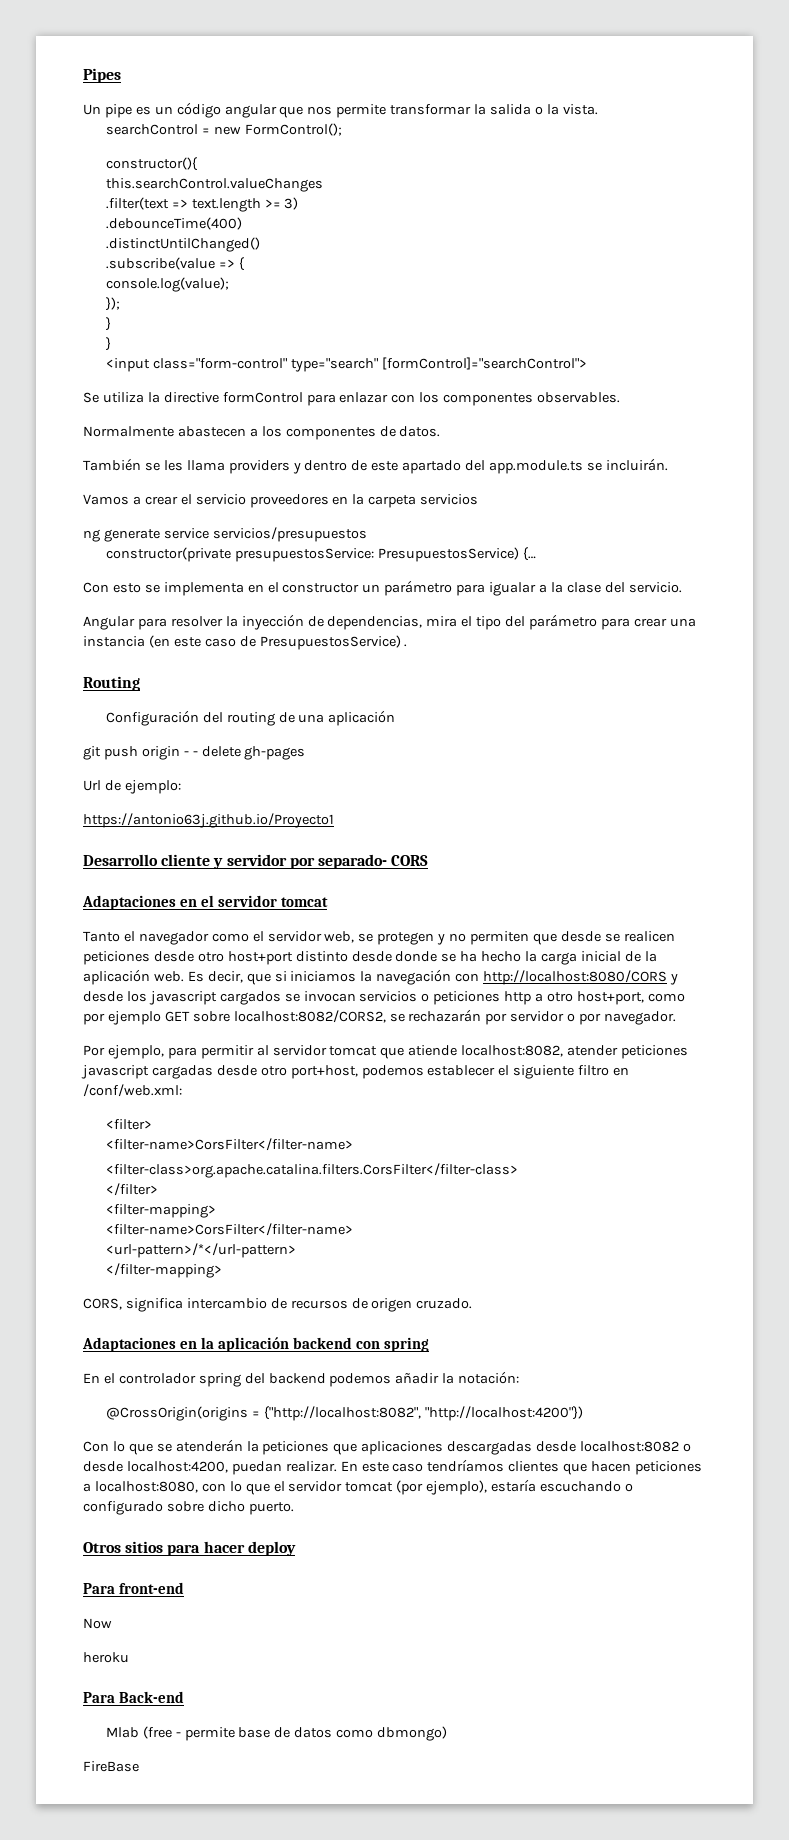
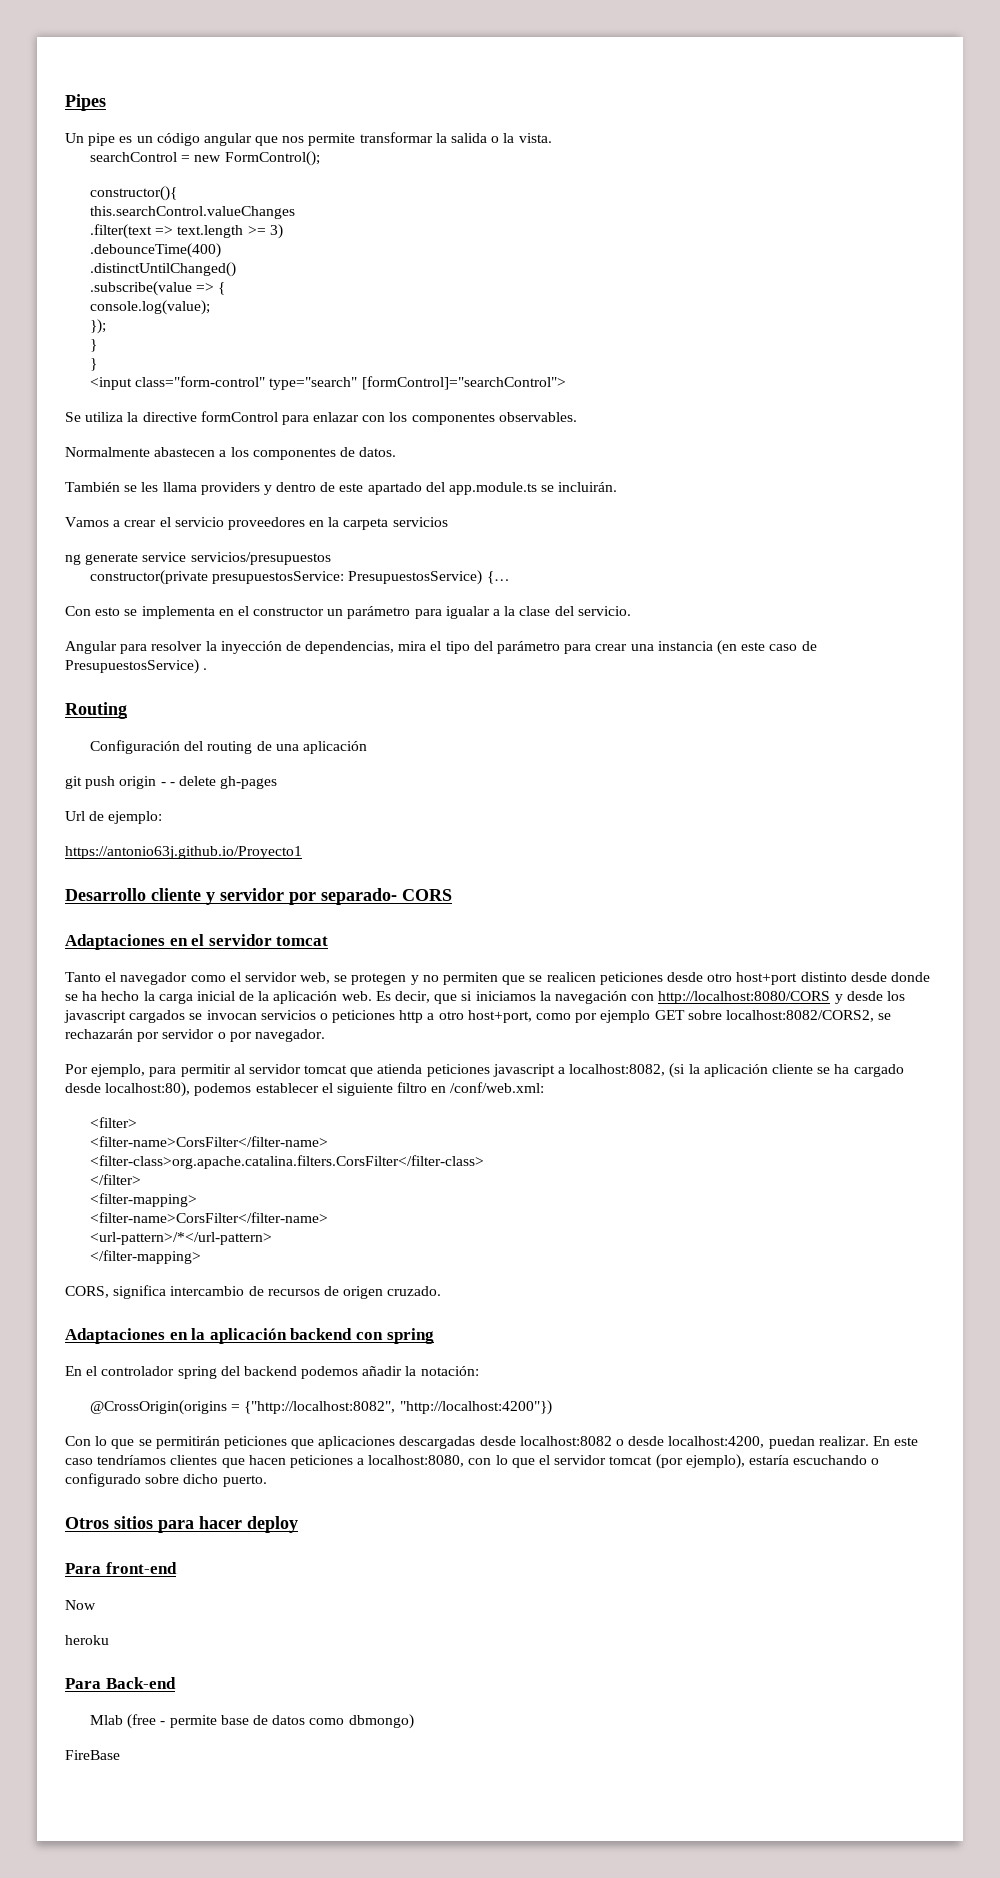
[560,931,601,942] desde -> (526, 980) none
[408,1045,689,1059] [81,1065,358,1079] atiende localhost:8082, atender peticiones javascript cargadas desde otro port+host, -> [377,1063,904,1078] [65,1082,191,1097] atienda peticiones javascript a localhost:8082, (si la aplicación cliente se ha cargado desde localhost:80),
[175,1439,259,1452] atenderán la -> [155,1436,220,1449] permitirán

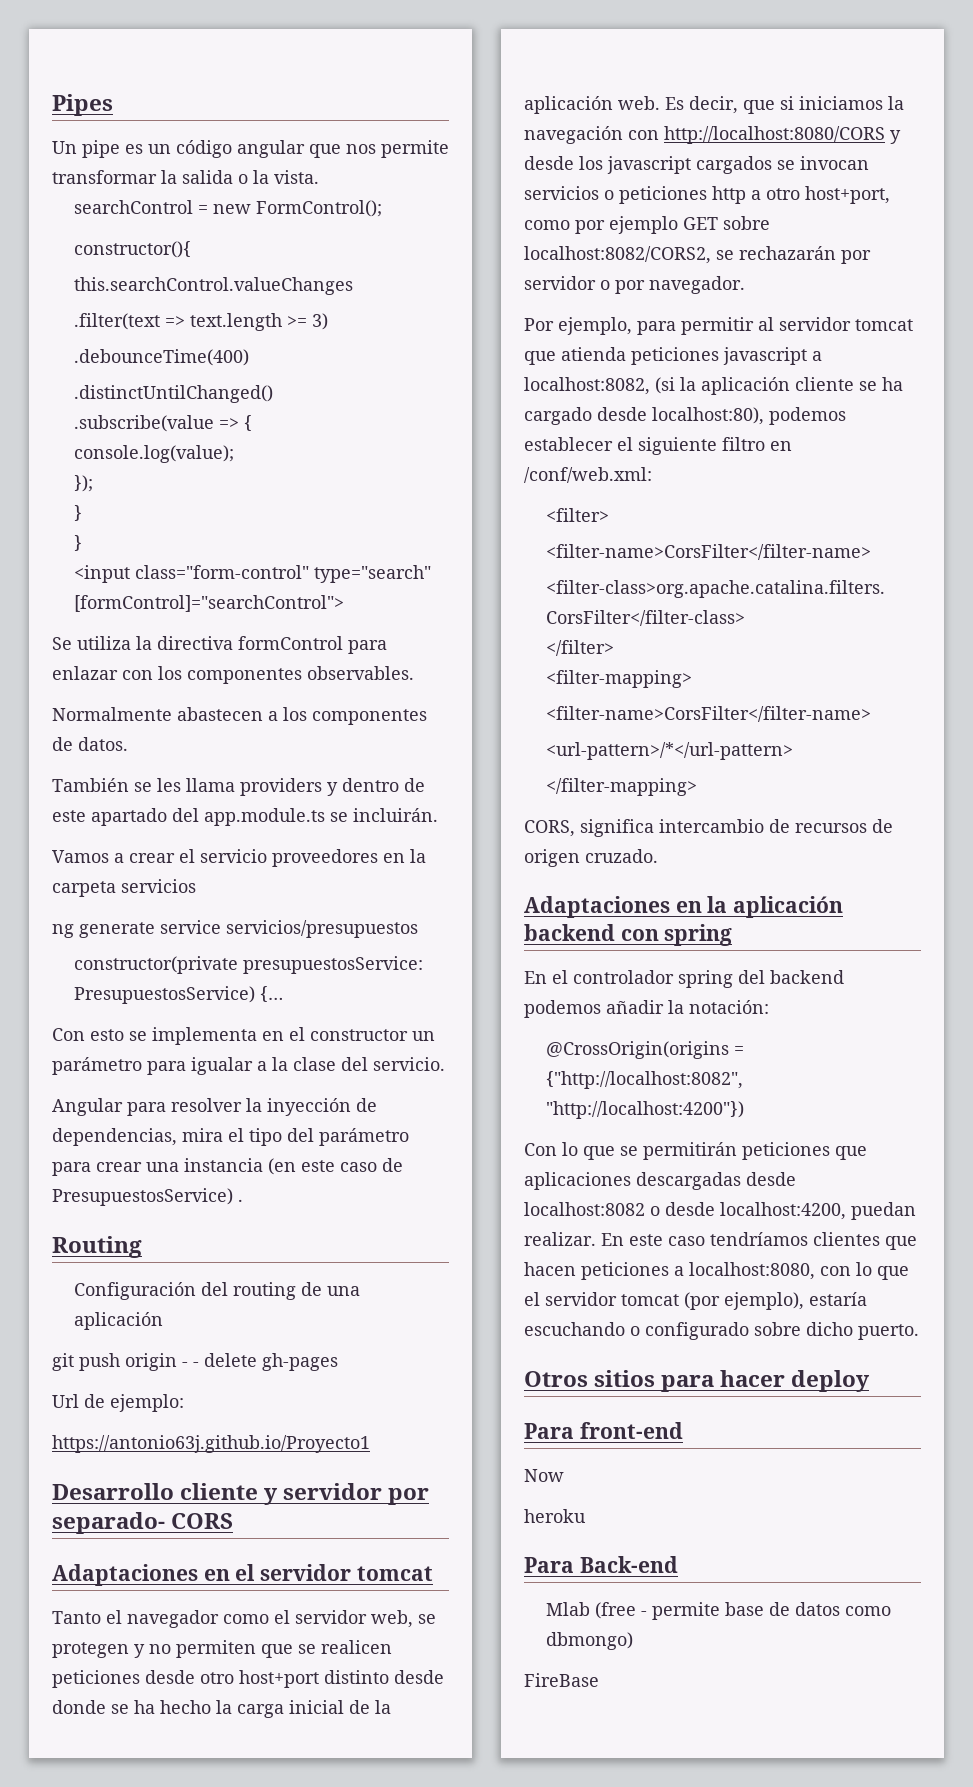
[142,412,197,422] directive -> [157,636,233,650] directiva

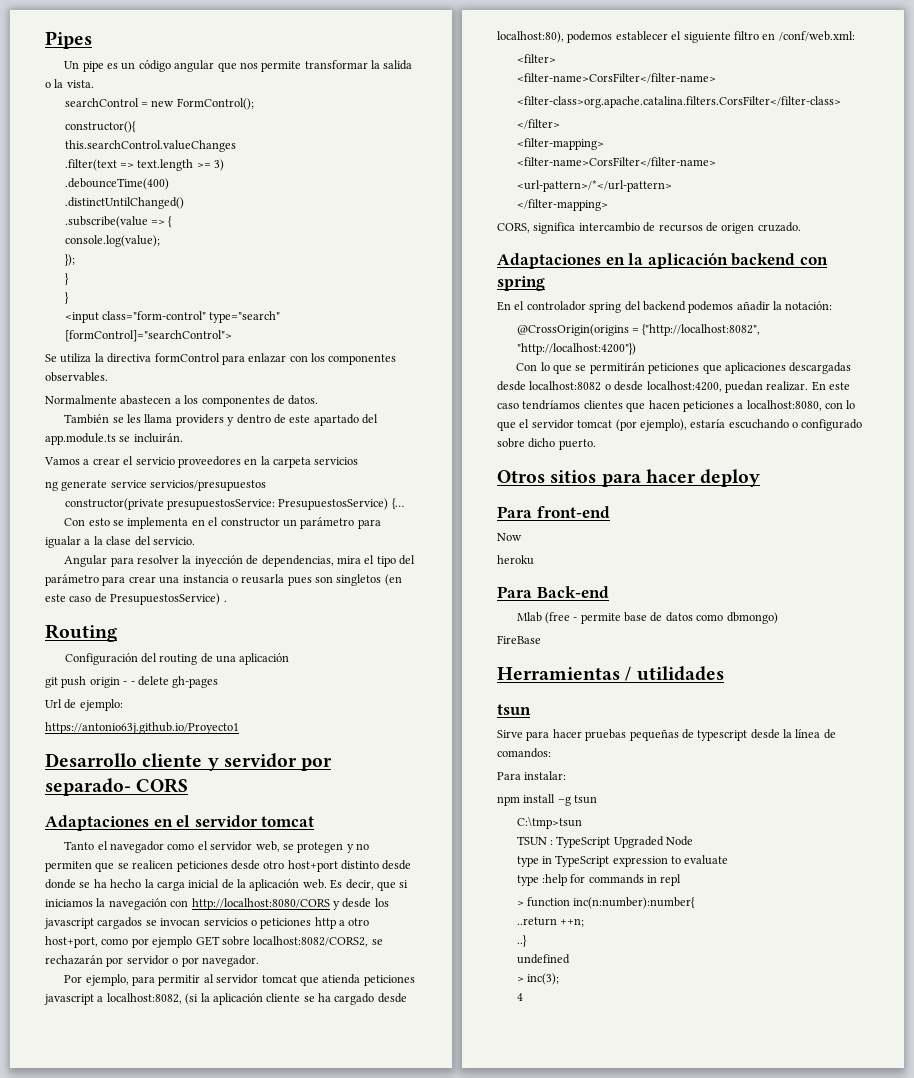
(263, 1165) none -> [231,574,382,586] o reusarla pues son singletos
(599, 1680) none -> [497,666,724,681] [497,704,531,715] [497,729,836,741] [497,748,551,758] [497,771,567,780] [497,794,598,806] [516,816,582,829] [516,836,694,848] [516,855,729,867] [516,874,682,886] [516,897,696,909] [516,917,584,927] [516,935,527,947] [516,954,570,964] [516,973,559,985] [516,993,523,1001] // Herramientas / utilidades // tsun // Sirve para hacer pruebas pequeñas de typescript desde la línea de comandos: // Para instalar: // npm install –g tsun // C:\tmp>tsun // TSUN : TypeScript Upgraded Node // type in TypeScript expression to evaluate // type :help for commands in repl // > function inc(n:number):number{ // ..return ++n; // ..} // undefined // > inc(3); // 4

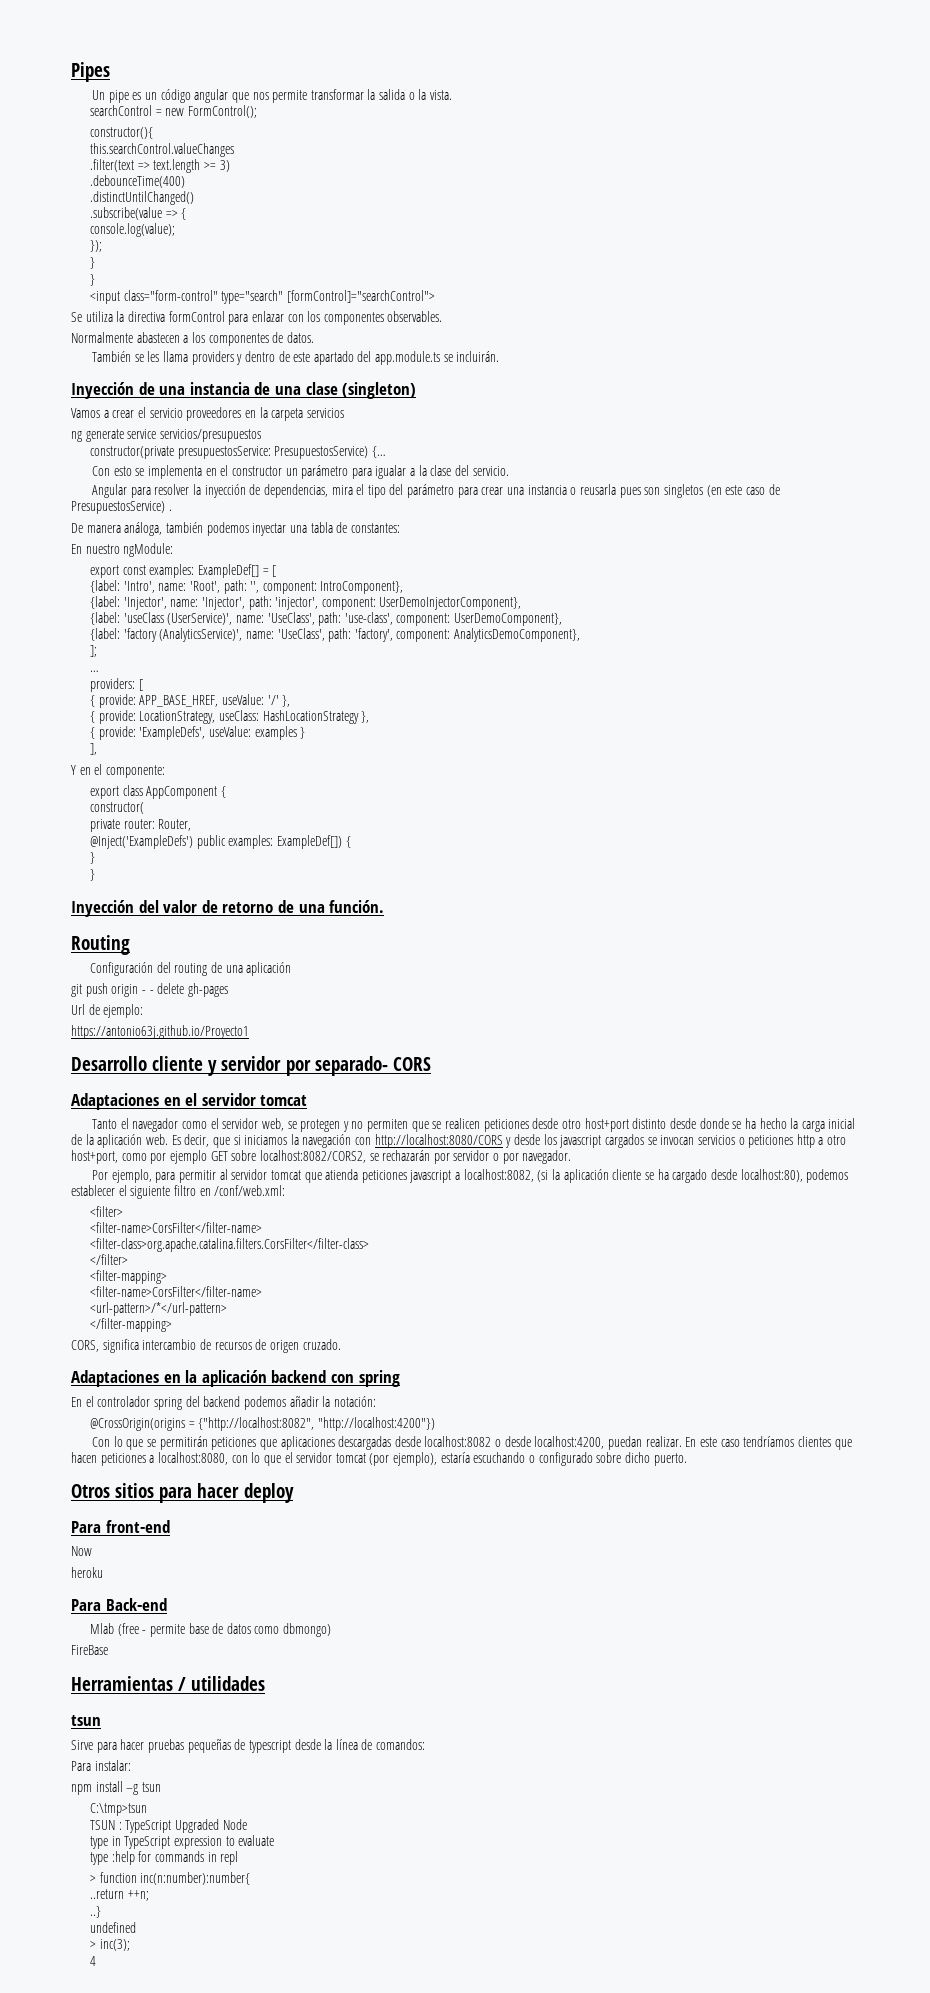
(183, 438) none -> [71,382,417,399] // Inyección de una instancia de una clase (singleton)
(227, 601) none -> [71,522,400,536] [71,543,174,557] [89,564,277,578] [89,580,404,594] [89,596,522,610] [89,612,563,626] [89,628,581,642] [89,645,97,657] [89,670,99,672] [89,678,143,692] [89,694,291,708] [89,710,370,724] [89,726,306,740] [89,743,97,755] [71,764,165,778] [89,785,226,799] [89,802,144,814] [89,819,192,832] [89,835,351,849] [89,852,95,864] [89,869,95,881] [71,900,385,917] // De manera análoga, también podemos inyectar una tabla de constantes: // En nuestro ngModule: // export const examples: ExampleDef[] = [ // {label: 'Intro', name: 'Root', path: '', component: IntroComponent}, // {label: 'Injector', name: 'Injector', path: 'injector', component: UserDemoInjectorComponent}, // {label: 'useClass (UserService)', name: 'UseClass', path: 'use-class', component: UserDemoComponent}, // {label: 'factory (AnalyticsService)', name: 'UseClass', path: 'factory', component: AnalyticsDemoComponent}, // ]; // … // providers: [ // { provide: APP_BASE_HREF, useValue: '/' }, // { provide: LocationStrategy, useClass: HashLocationStrategy }, // { provide: 'ExampleDefs', useValue: examples } // ], // Y en el componente: // export class AppComponent { // constructor( // private router: Router, // @Inject('ExampleDefs') public examples: ExampleDef[]) { // } // } // Inyección del valor de retorno de una función.

